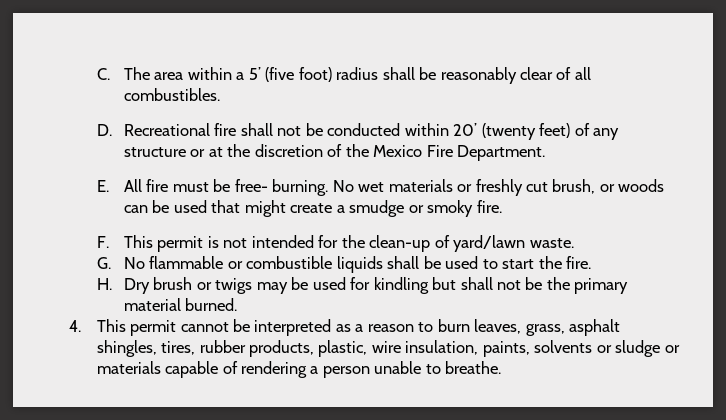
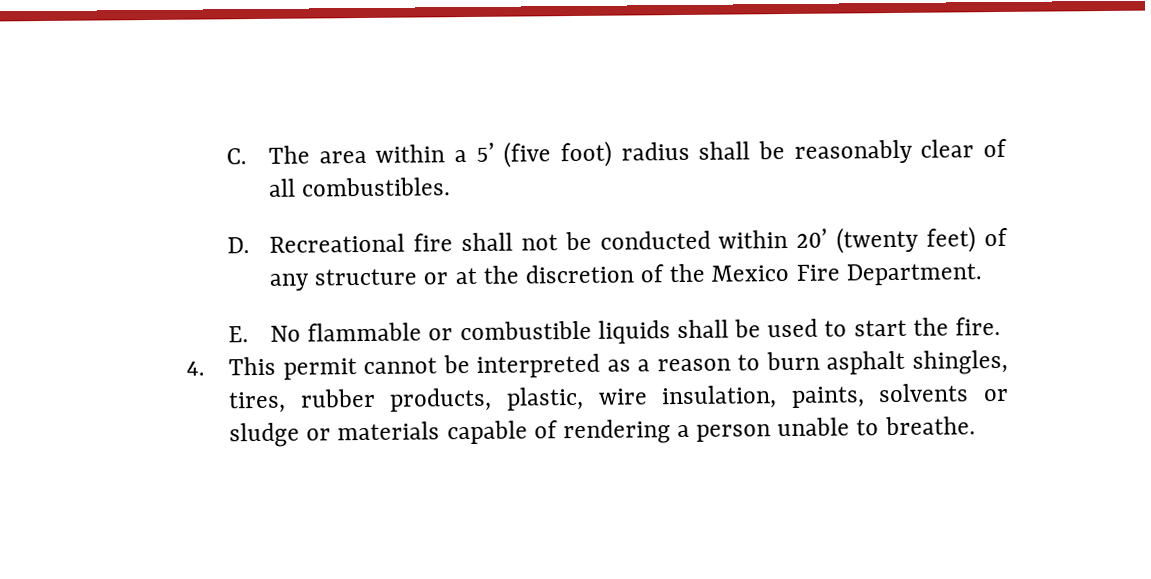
[123,179,665,196] [123,200,502,217] [96,235,574,252] [96,257,111,269] All fire must be free- burning. No wet materials or freshly cut brush, or woods can be used that might create a smudge or smoky fire. // F. This permit is not intended for the clean-up of yard/lawn waste. // G. -> (250, 334) none
[96,277,629,294] [123,298,238,311] // H. Dry brush or twigs may be used for kindling but shall not be the primary material burned. -> (1001, 326) none
[474,319,565,336] leaves, grass, -> (820, 361) none

